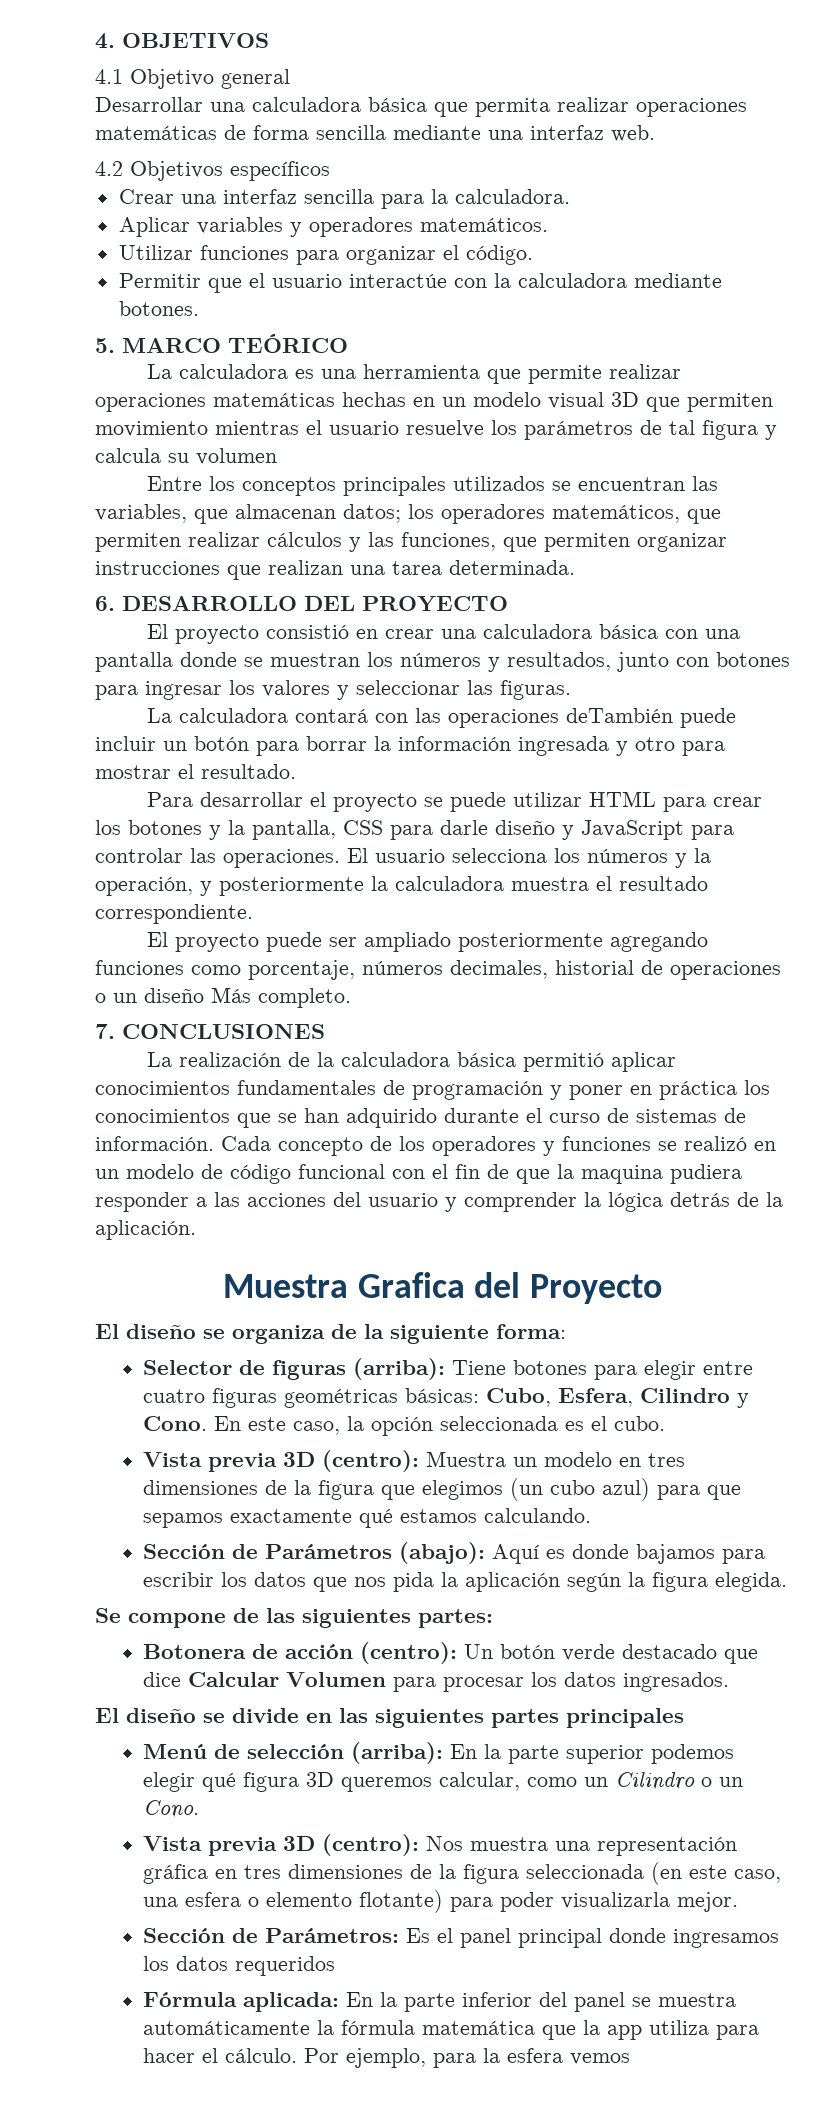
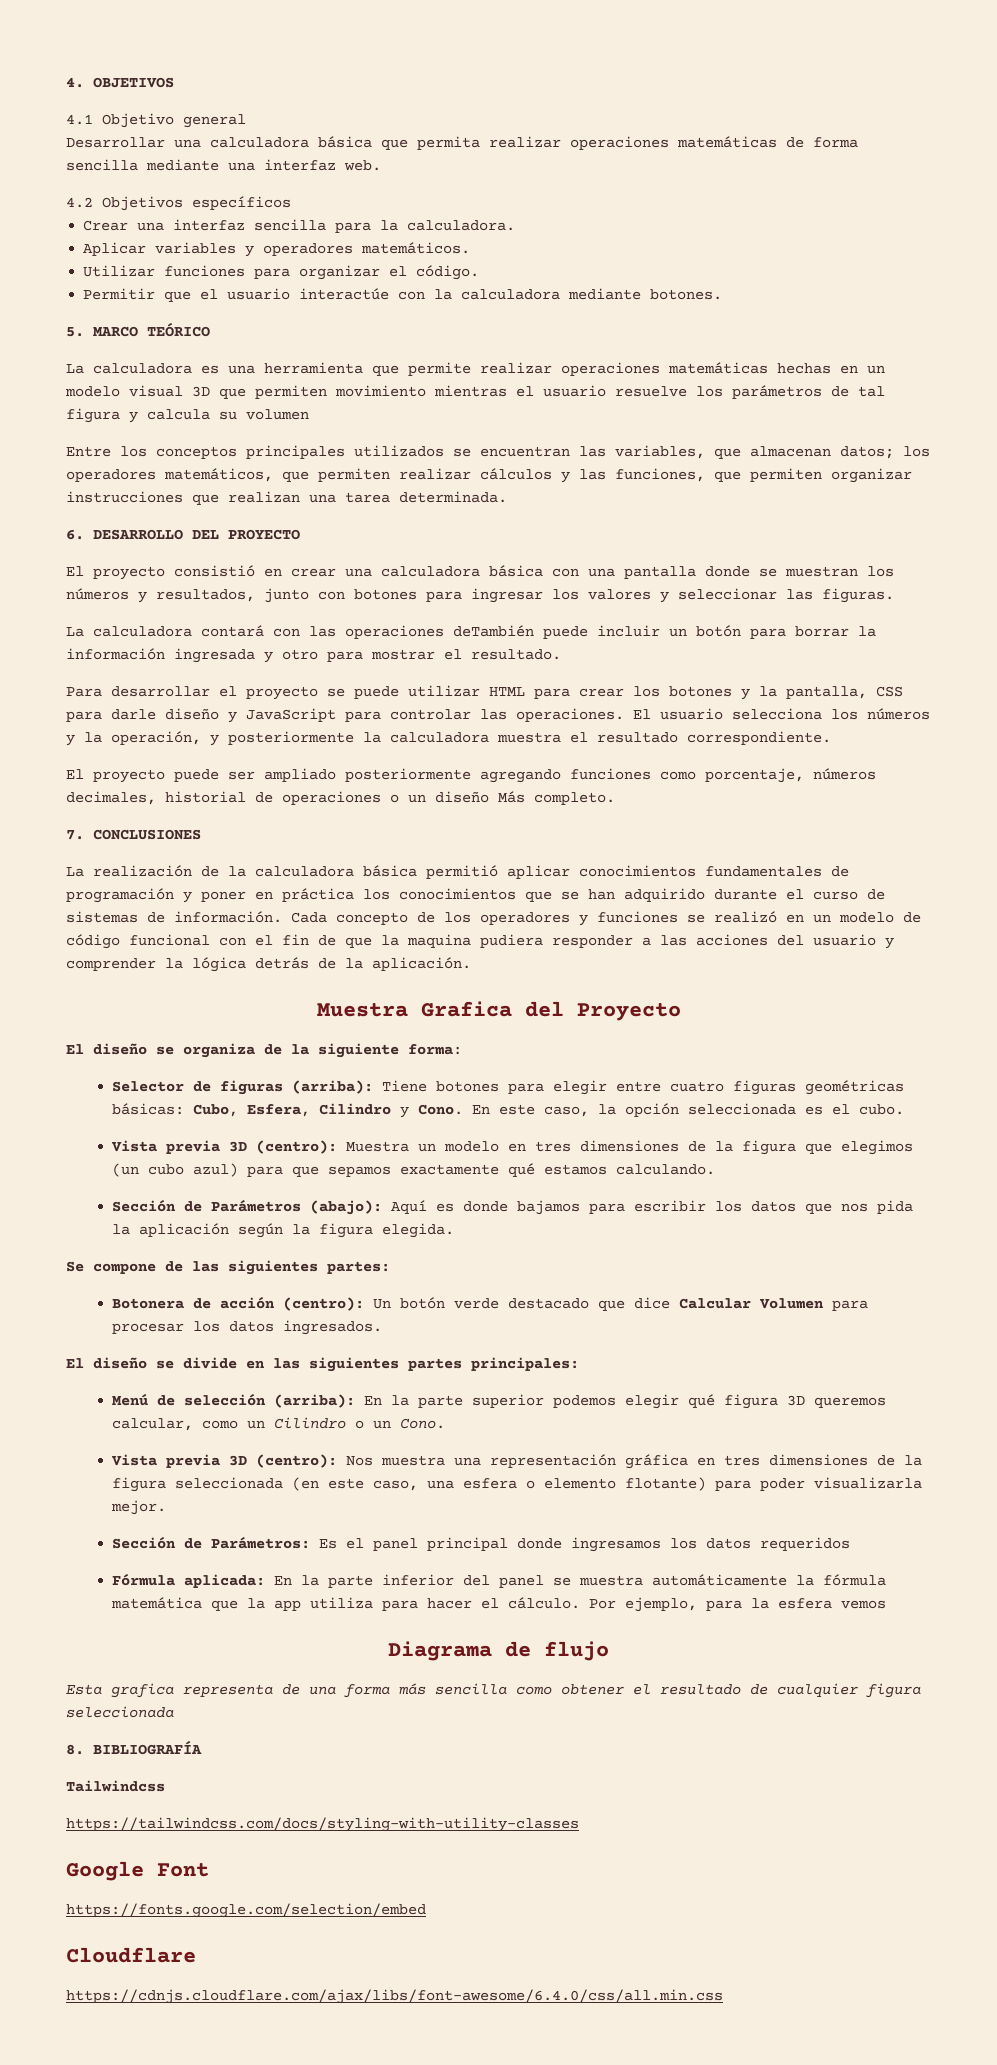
[566,1708,684,1728] principales -> [471,1357,579,1371] principales:
(631, 2059) none -> [388,1641,609,1661] [66,1683,921,1698] [66,1706,174,1718] [66,1740,202,1755] [66,1780,165,1792] [66,1817,579,1832] [66,1861,209,1881] [66,1903,426,1918] [66,1947,196,1963] [66,1989,723,2004] // Diagrama de flujo // Esta grafica representa de una forma más sencilla como obtener el resultado de cualquier figura seleccionada // 8. BIBLIOGRAFÍA // Tailwindcss // https://tailwindcss.com/docs/styling-with-utility-classes // Google Font // https://fonts.google.com/selection/embed // Cloudflare // https://cdnjs.cloudflare.com/ajax/libs/font-awesome/6.4.0/css/all.min.css

